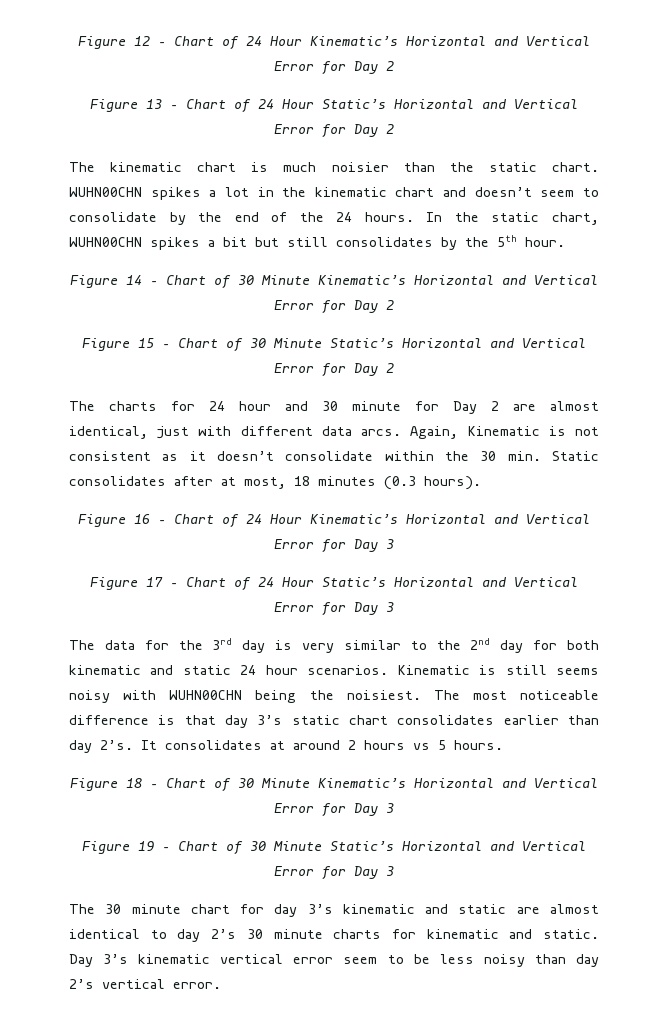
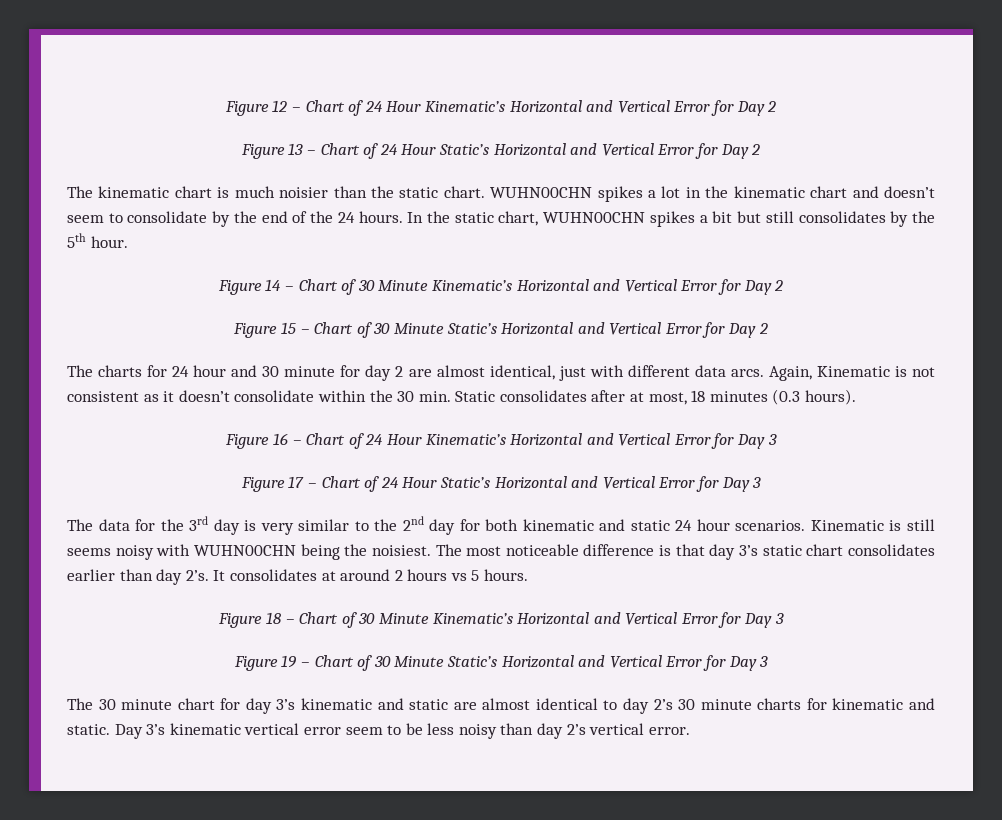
[453,401,477,414] Day -> [365,365,392,381] day

